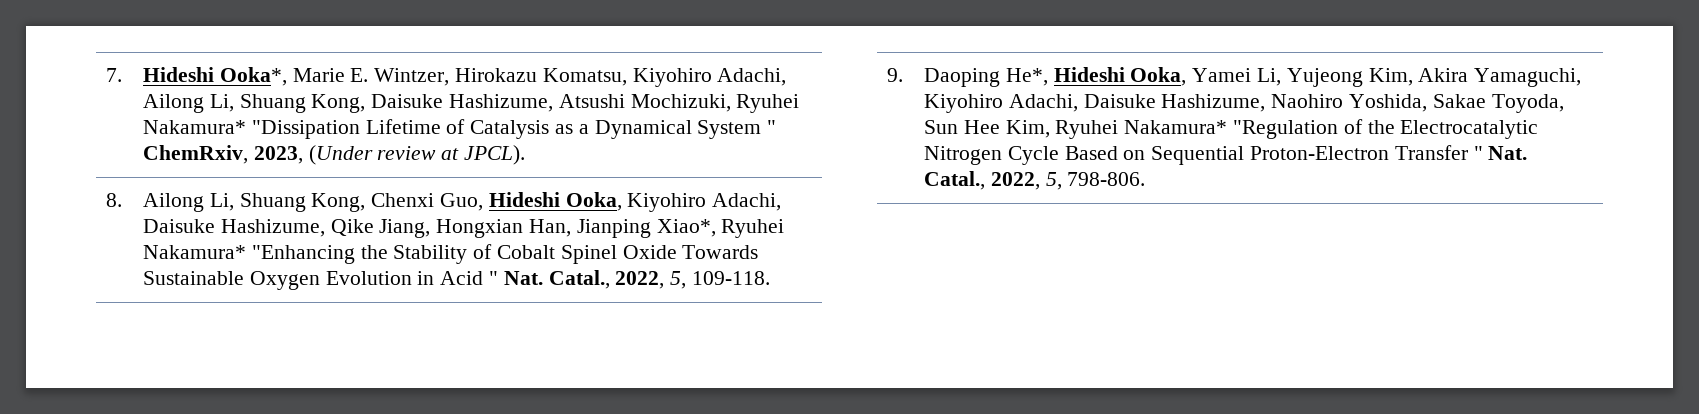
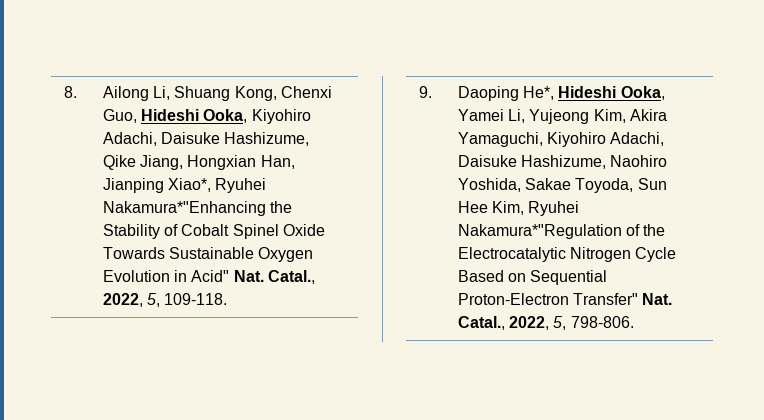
[106,68,123,82] [143,67,787,87] [143,94,800,113] [143,119,777,139] [143,145,526,165] 7. | Hideshi Ooka*, Marie E. Wintzer, Hirokazu Komatsu, Kiyohiro Adachi, Ailong Li, Shuang Kong, Daisuke Hashizume, Atsushi Mochizuki, Ryuhei Nakamura* "Dissipation Lifetime of Catalysis as a Dynamical System " ChemRxiv, 2023, (Under review at JPCL). // -> (63, 92) none
[143,245,355,264] Nakamura* "Enhancing -> [102,201,266,216] Nakamura*"Enhancing
[440,271,499,285] Acid " -> [191,270,230,282] Acid"
[1124,120,1339,139] Nakamura* "Regulation -> [457,224,622,239] Nakamura*"Regulation
[1394,145,1483,160] Transfer " -> [573,293,639,305] Transfer"

